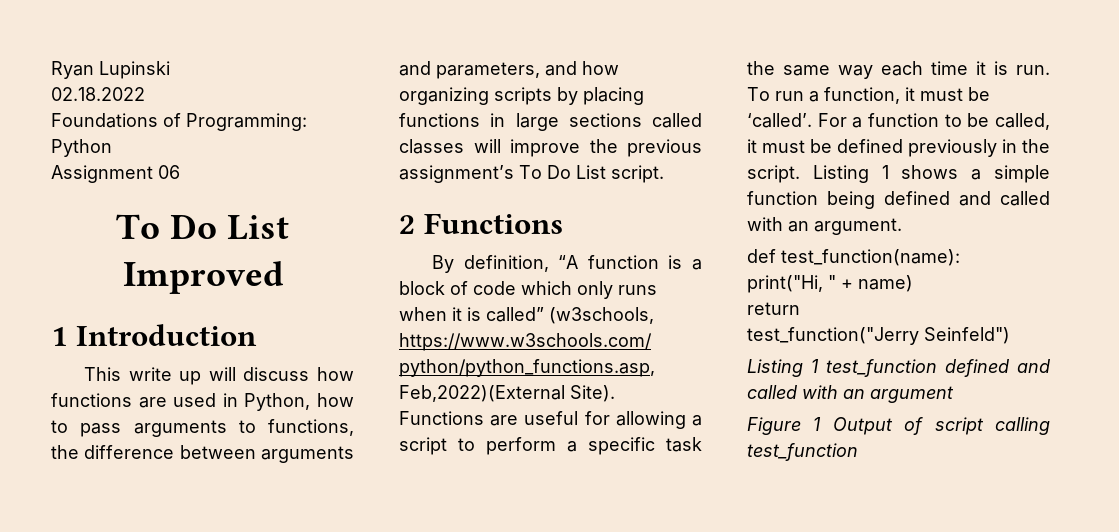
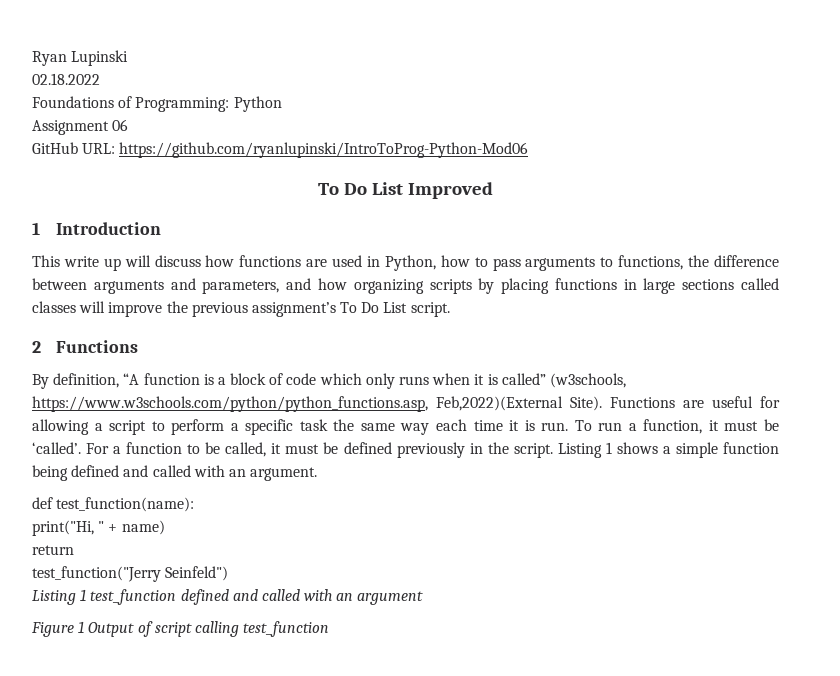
(180, 172) none -> [32,142,529,158] // GitHub URL: https://github.com/ryanlupinski/IntroToProg-Python-Mod06

